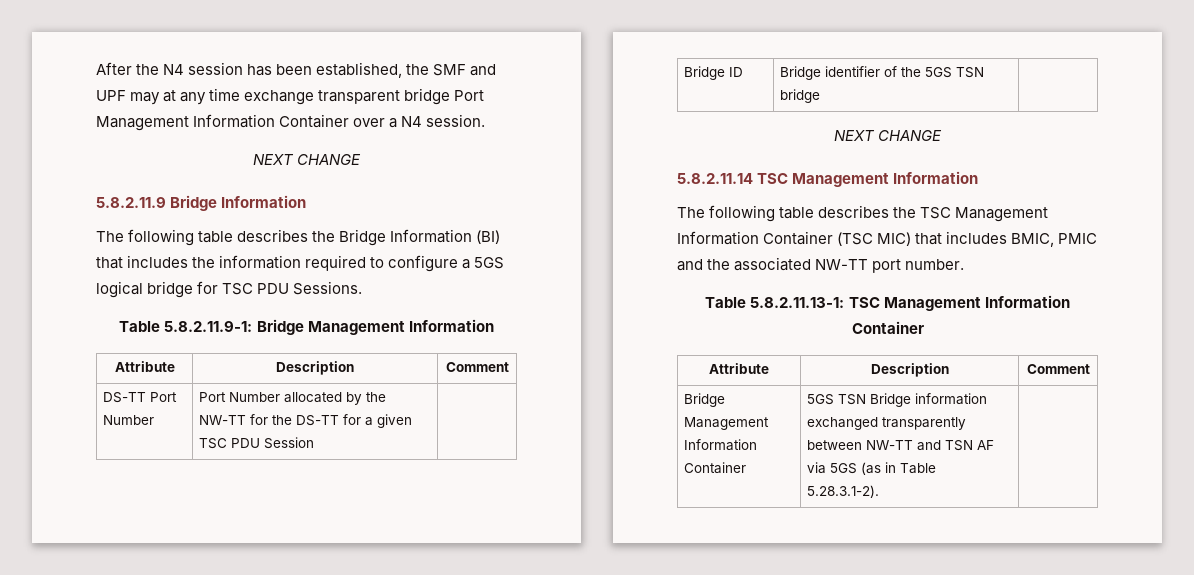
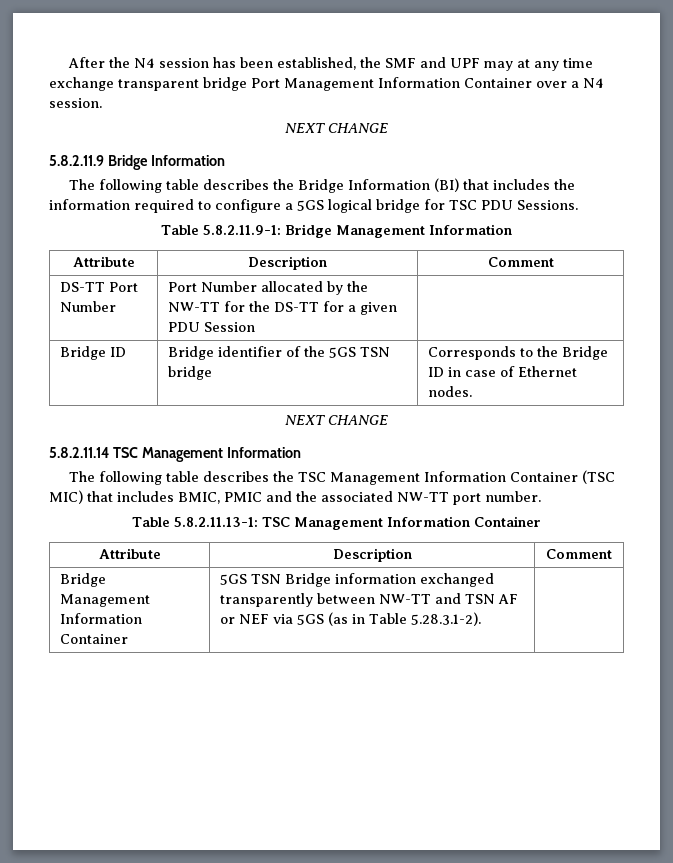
[199,438,228,449] TSC -> (397, 308) none
(821, 96) none -> [427,346,608,360] [427,366,577,377] [427,386,472,397] Corresponds to the Bridge ID in case of Ethernet nodes.
(995, 445) none -> [219,614,269,624] or NEF

